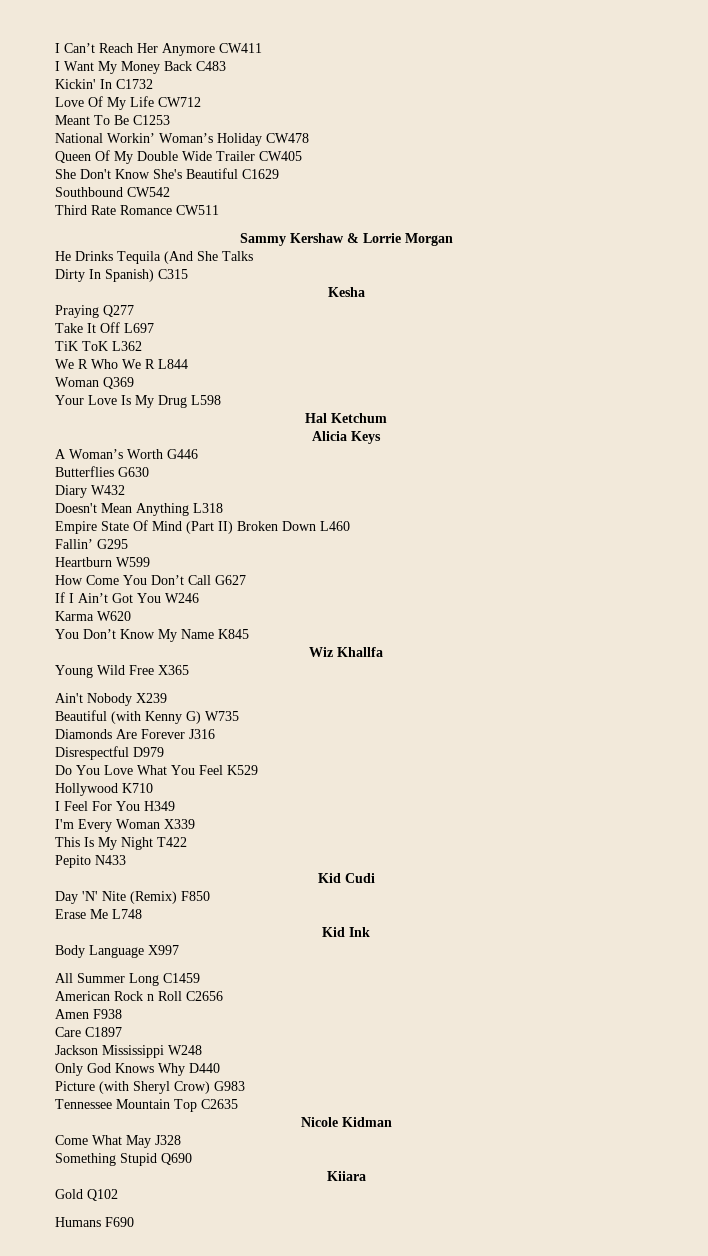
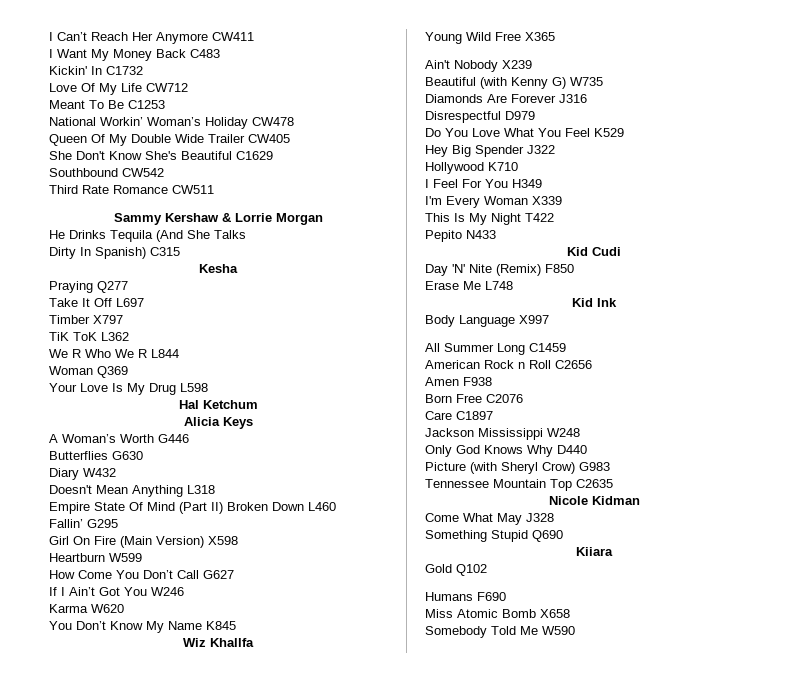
(154, 328) none -> [49,315,123,324] // Timber X797
(128, 544) none -> [49,536,238,548] // Girl On Fire (Main Version) X598
(258, 770) none -> [425,145,555,157] // Hey Big Spender J322
(122, 1014) none -> [425,394,523,403] // Born Free C2076
(134, 1222) none -> [425,609,570,618] [425,626,575,638] // Miss Atomic Bomb X658 // Somebody Told Me W590

